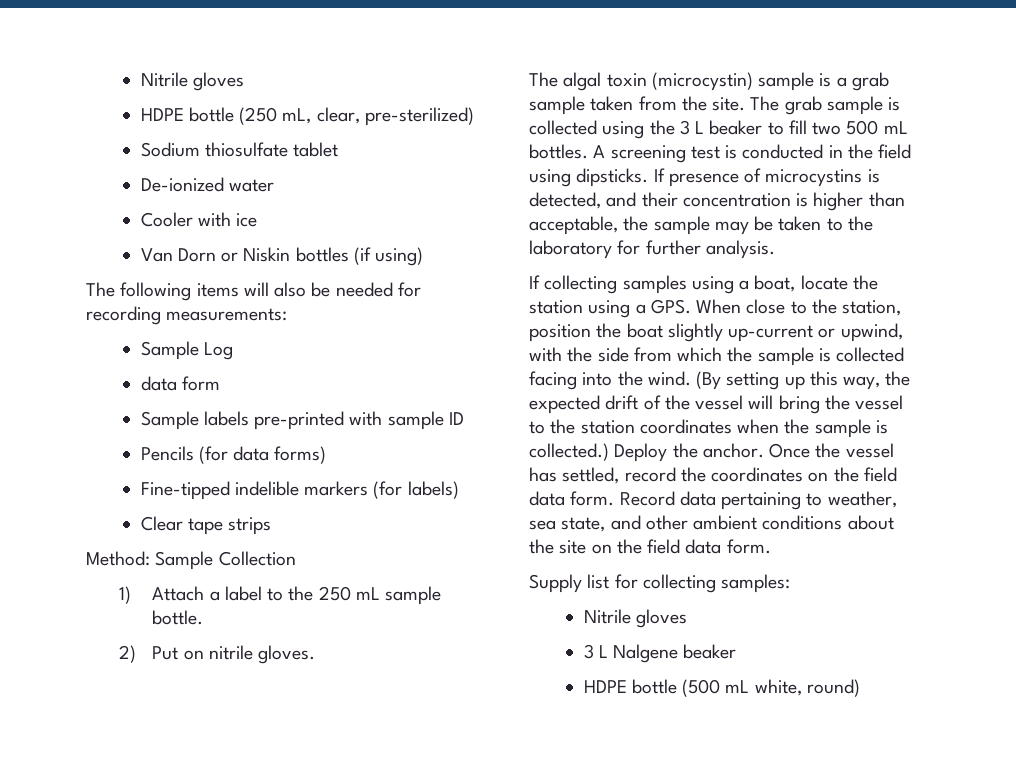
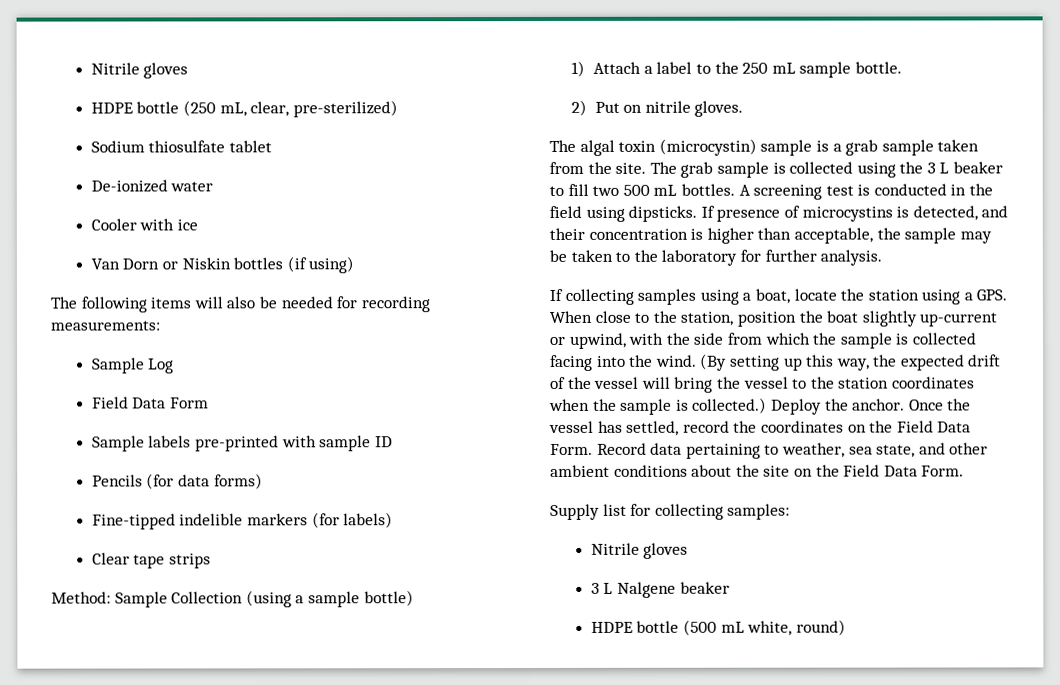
[140,376,220,391] data form -> [91,396,210,409] Field Data Form
(296, 558) none -> [245,590,414,608] (using a sample bottle)
[863,467,897,482] [529,491,615,506] field data form. -> [896,420,972,433] [550,443,593,455] Field Data Form.
[647,539,771,554] field data form. -> [843,464,965,477] Field Data Form.

